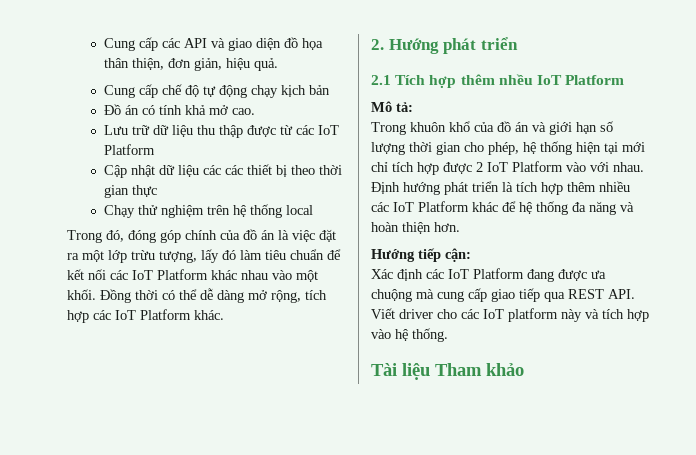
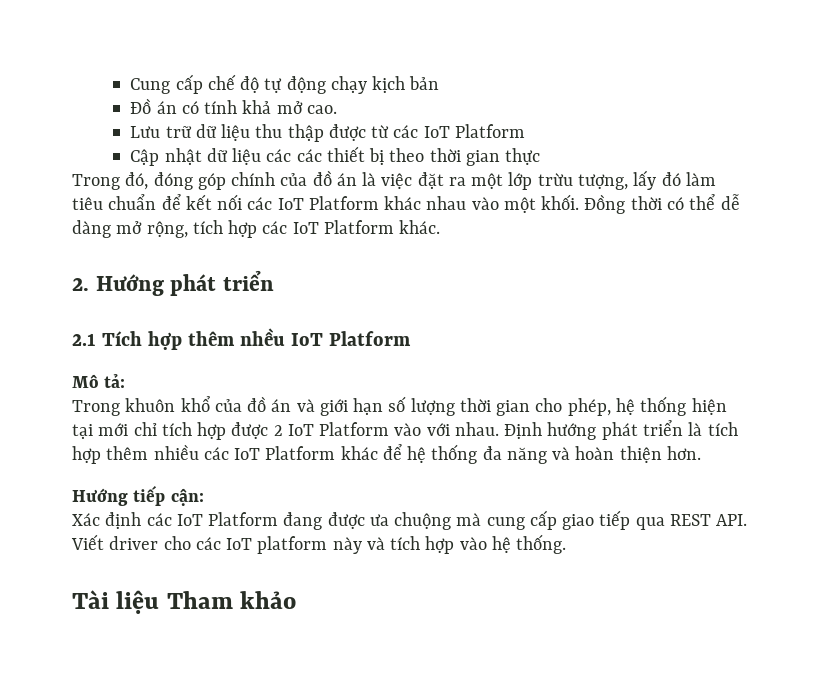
[103,37,323,51] [103,58,278,71] [103,84,158,98] Cung cấp các API và giao diện đồ họa thân thiện, đơn giản, hiệu quả. // Cung cấp -> [130,74,203,94] Cung cấp
[103,204,313,218] // Chạy thử nghiệm trên hệ thống local -> (541, 156) none

